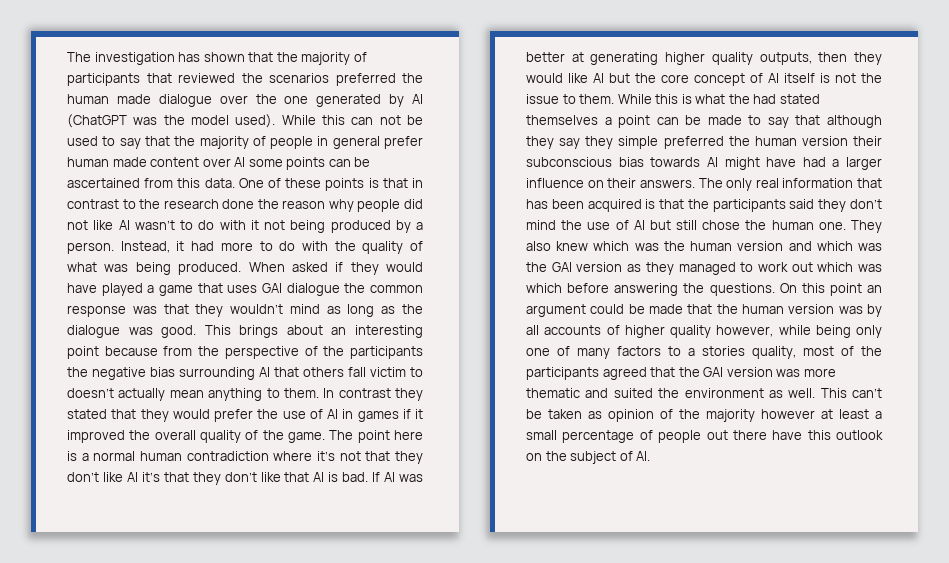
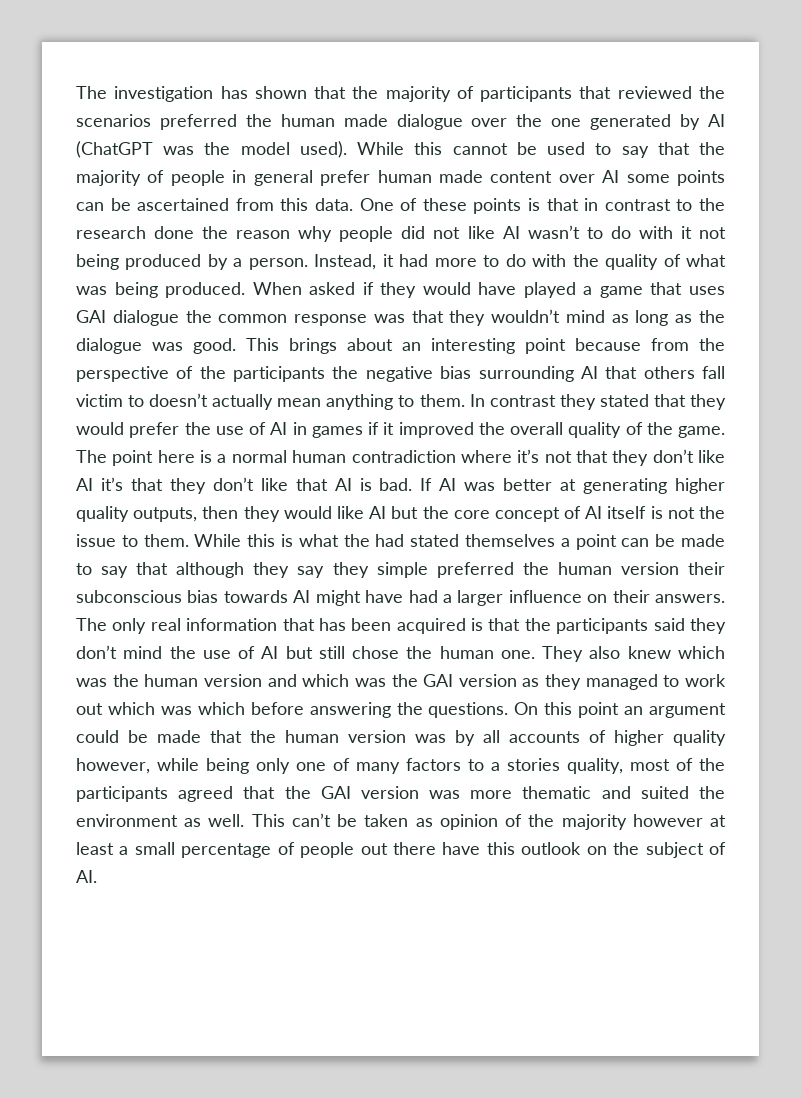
[351,115,401,125] can not -> [452,143,508,155] cannot

